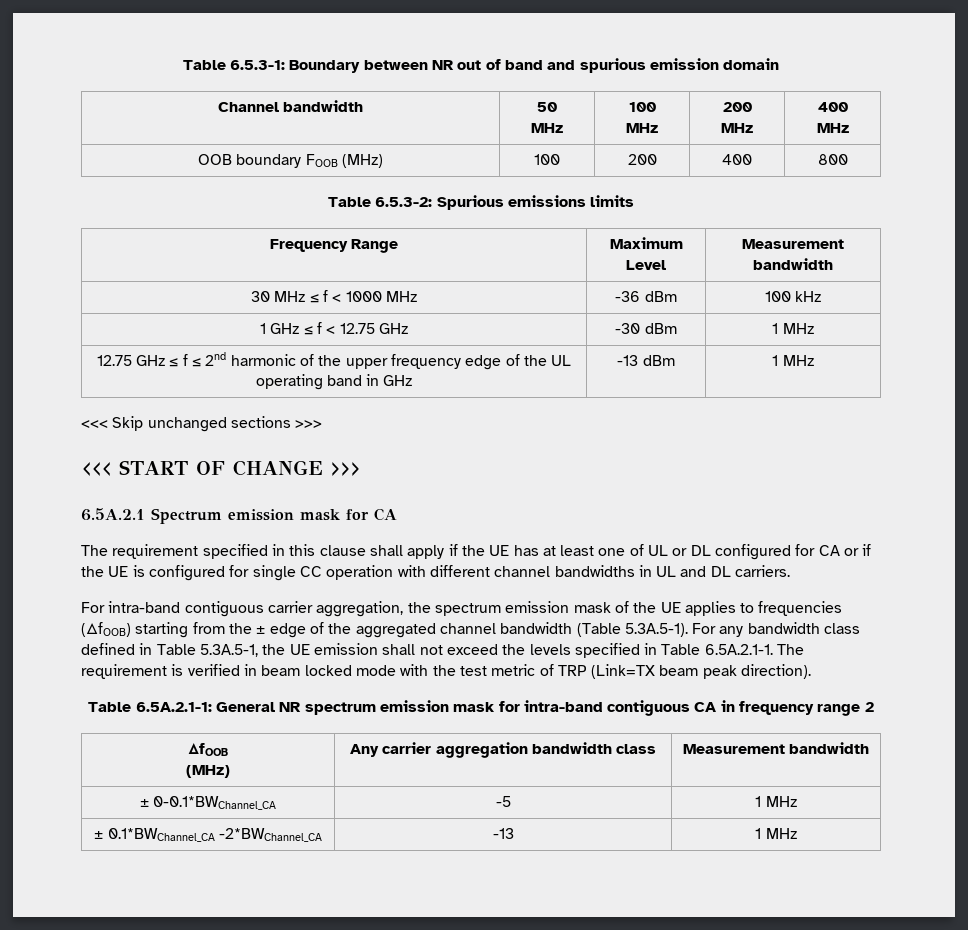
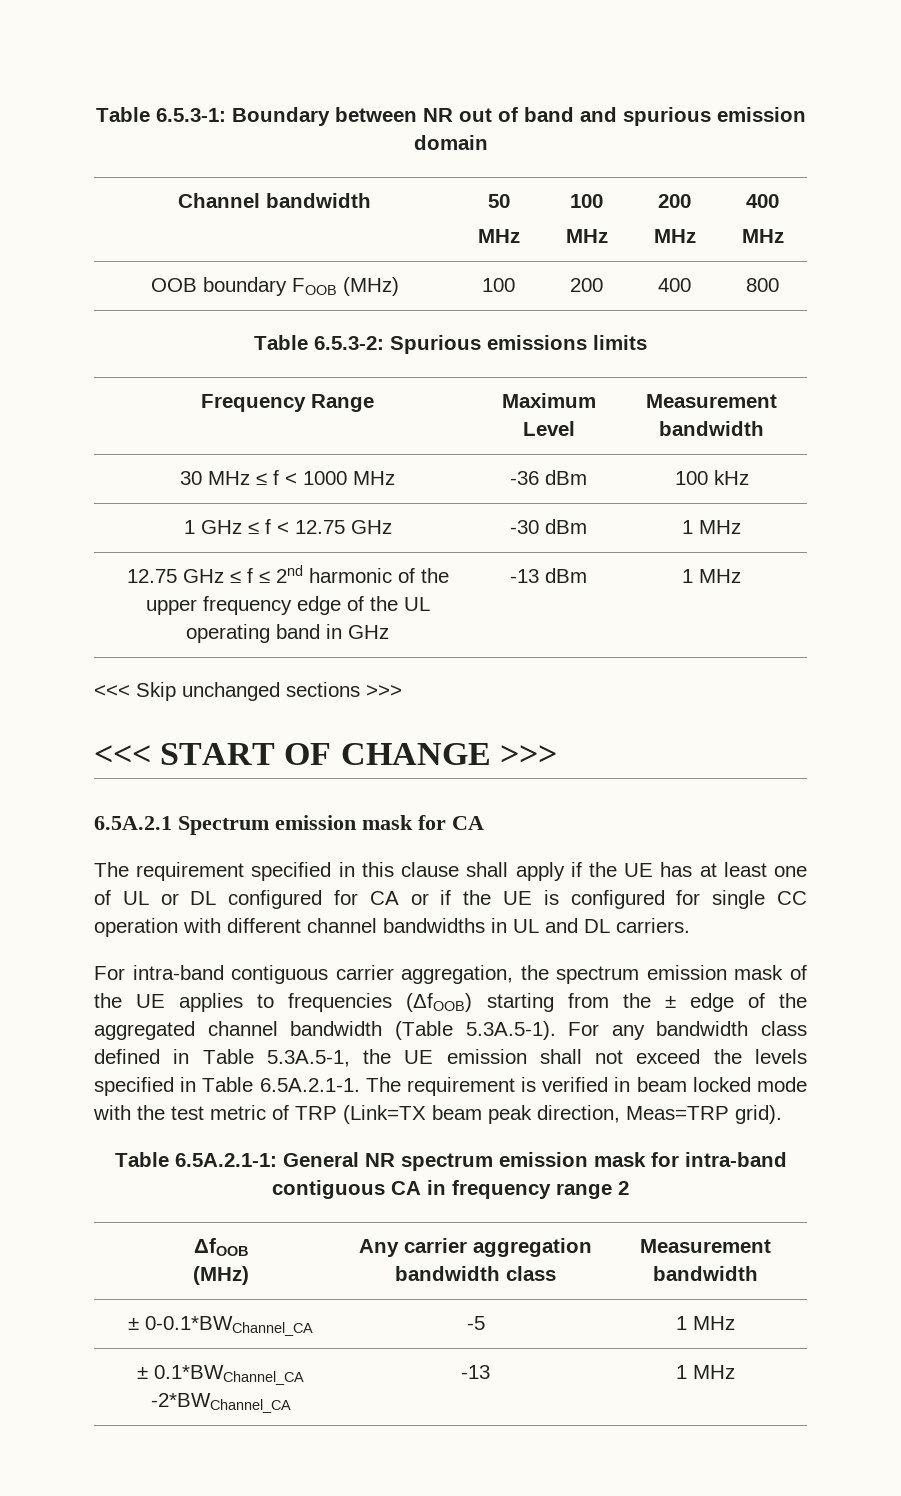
[741,664,812,679] direction). -> [537,1105,782,1124] direction, Meas=TRP grid).

